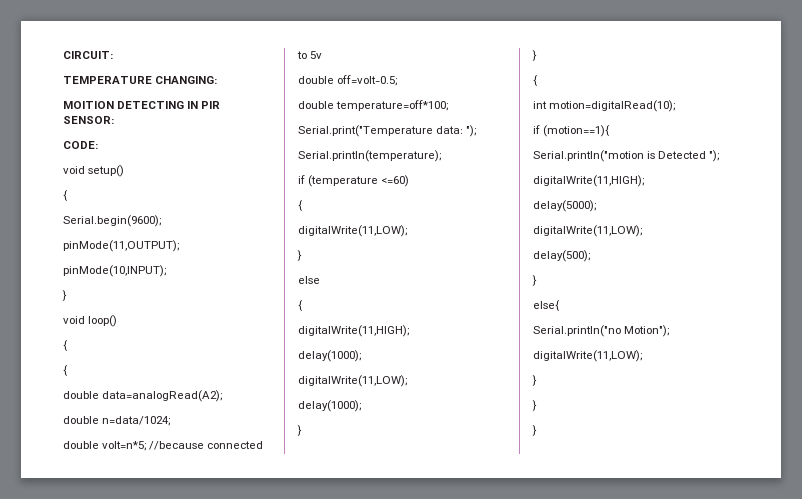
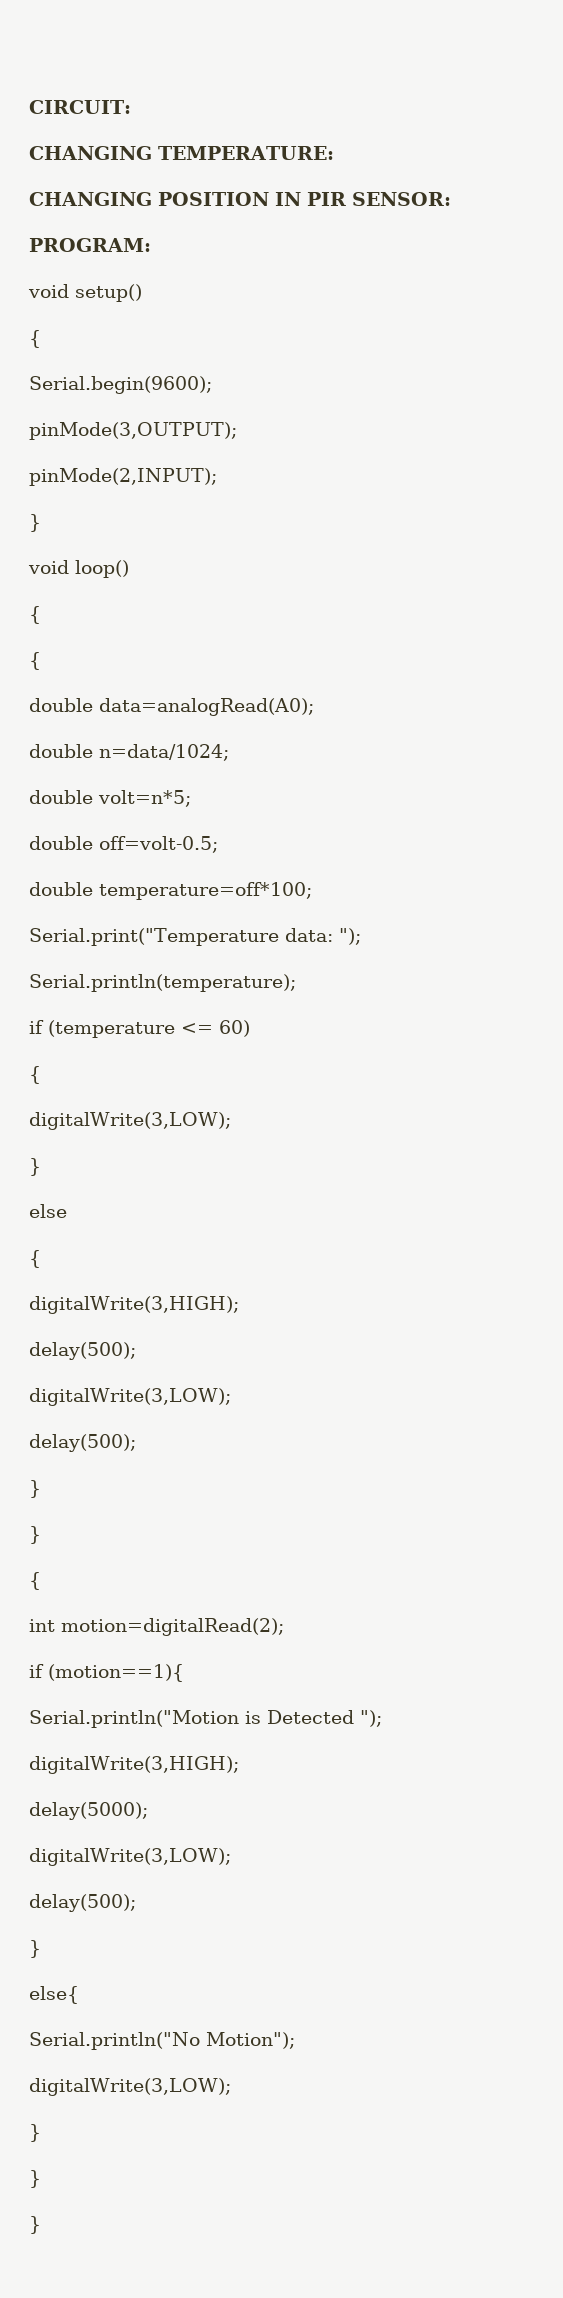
[63,76,218,84] [63,101,185,109] TEMPERATURE CHANGING: // MOITION DETECTING -> [29,146,334,160] [29,192,269,206] CHANGING TEMPERATURE: // CHANGING POSITION
[63,141,98,149] CODE: -> [29,238,151,252] PROGRAM:
[63,240,179,252] [63,265,166,277] pinMode(11,OUTPUT); // pinMode(10,INPUT); -> [29,422,237,440] [29,468,217,486] pinMode(3,OUTPUT); // pinMode(2,INPUT);
[102,390,223,402] data=analogRead(A2); -> [99,698,314,716] data=analogRead(A0);
[149,441,264,450] [297,51,323,59] //because connected to 5v -> (191, 798) none
[381,175,410,187] [298,200,303,211] [298,225,407,237] <=60) // { // digitalWrite(11,LOW); -> [181,1020,250,1037] [29,1066,41,1084] [29,1112,231,1130] <= 60) // { // digitalWrite(3,LOW);
[298,325,409,337] [298,350,361,362] [298,375,407,387] [298,400,361,412] digitalWrite(11,HIGH); // delay(1000); // digitalWrite(11,LOW); // delay(1000); -> [29,1296,239,1314] [29,1342,136,1360] [29,1388,231,1406] [29,1434,136,1452] digitalWrite(3,HIGH); // delay(500); // digitalWrite(3,LOW); // delay(500);
[549,100,676,112] motion=digitalRead(10); -> [61,1618,284,1636] motion=digitalRead(2);
[533,150,644,162] Serial.println("motion -> [29,1710,239,1728] Serial.println("Motion
[533,175,644,187] digitalWrite(11,HIGH); -> [29,1756,239,1774] digitalWrite(3,HIGH);
[533,225,642,237] digitalWrite(11,LOW); -> [29,1848,231,1866] digitalWrite(3,LOW);
[533,325,621,337] Serial.println("no -> [29,2032,200,2050] Serial.println("No
[533,350,642,362] digitalWrite(11,LOW); -> [29,2078,231,2096] digitalWrite(3,LOW);

